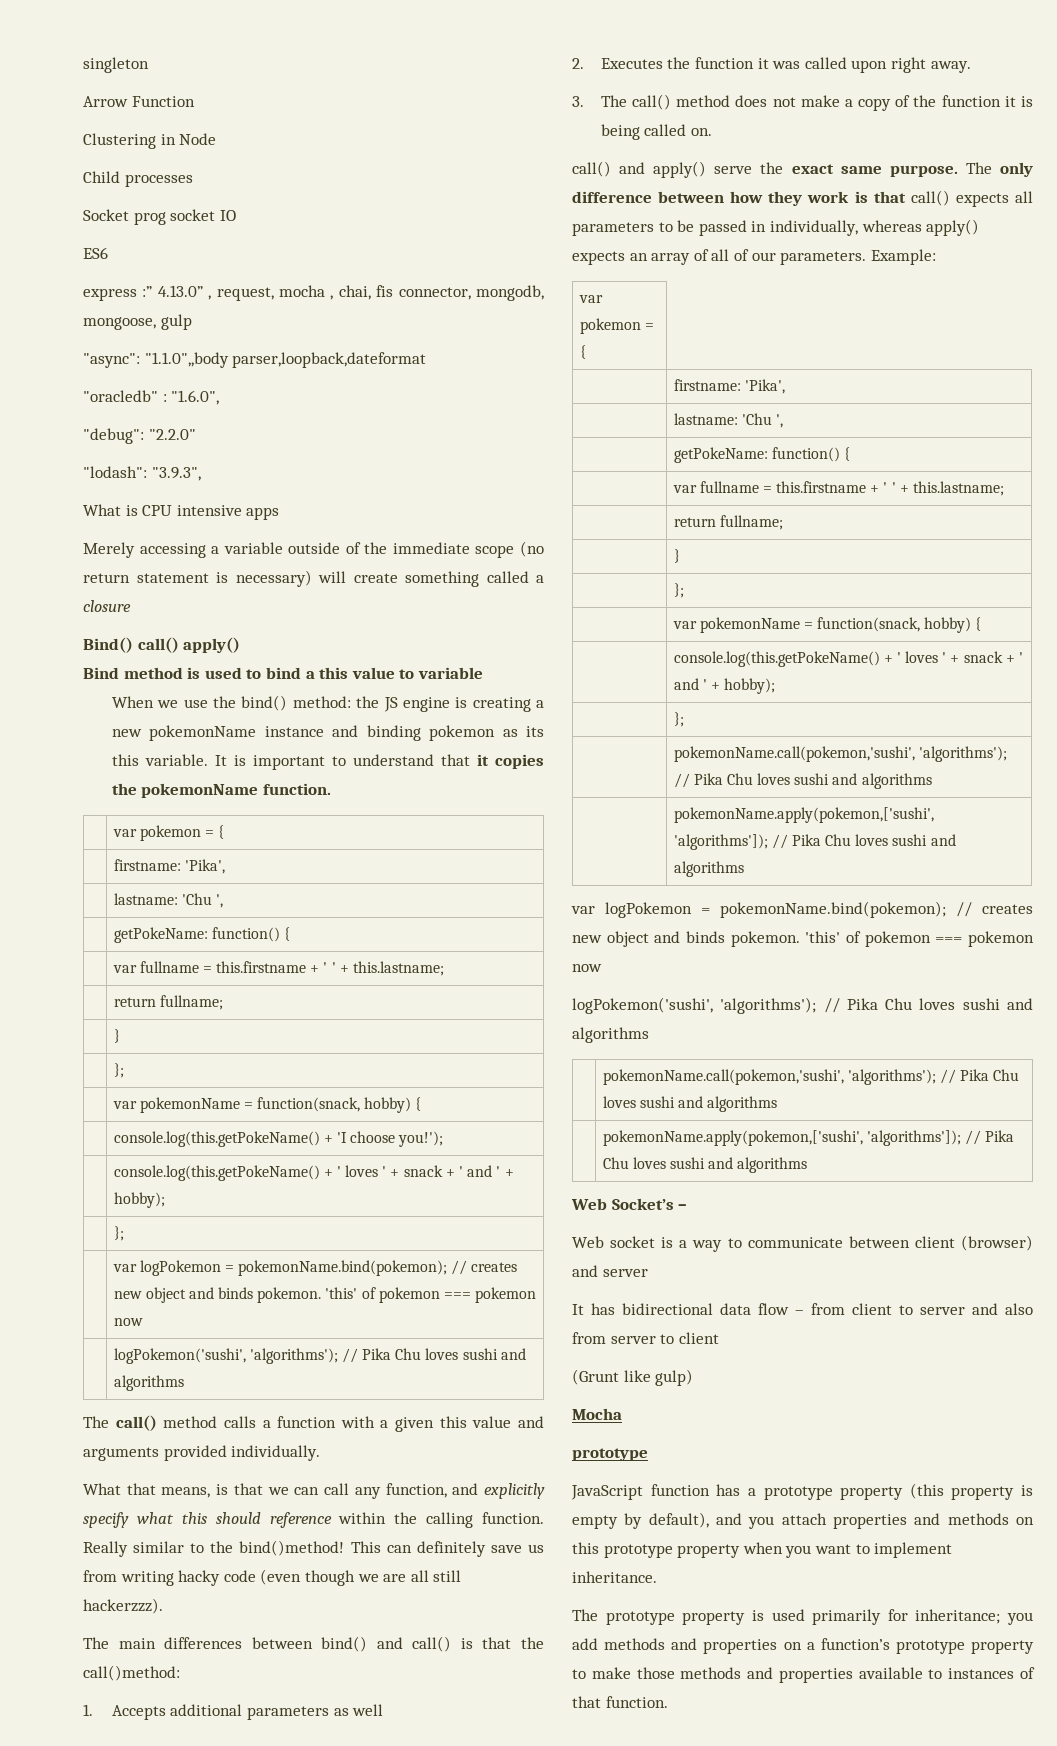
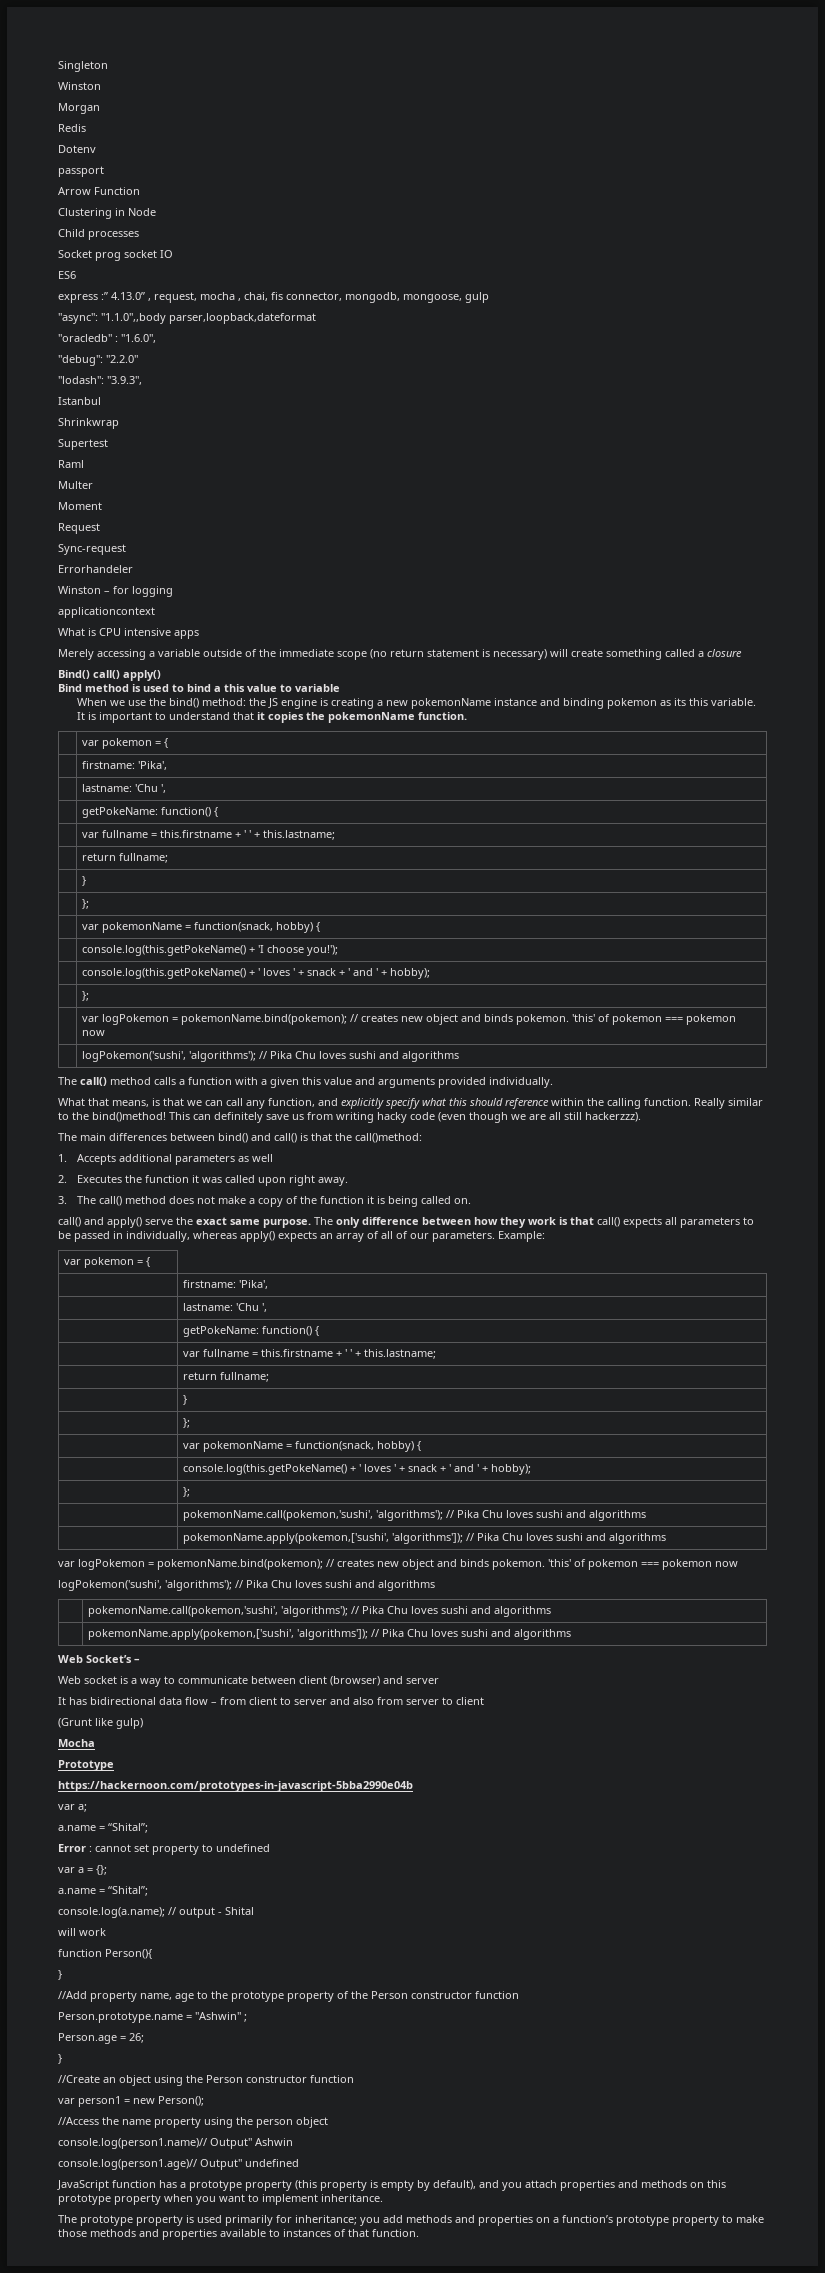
[83,57,149,73] singleton -> [58,61,108,72] [58,82,101,90] [58,103,100,114] [58,124,86,132] [58,145,96,153] [58,166,104,177] Singleton // Winston // Morgan // Redis // Dotenv // passport
(201, 474) none -> [58,397,101,405] [58,418,119,429] [58,439,108,450] [58,460,84,468] [58,481,93,489] [58,502,102,510] [58,523,100,534] [58,544,126,555] [58,565,133,573] [58,586,173,597] [58,607,155,618] // Istanbul // Shrinkwrap // Supertest // Raml // Multer // Moment // Request // Sync-request // Errorhandeler // Winston – for logging // applicationcontext
[572,1448,648,1461] prototype -> [58,1760,114,1771] [58,1781,413,1792] [58,1804,87,1812] [58,1823,148,1833] [58,1844,270,1855] [58,1865,107,1875] [58,1886,148,1896] [58,1907,254,1918] [58,1928,106,1936] [58,1949,152,1959] [58,1970,62,1980] [58,1991,519,2002] [58,2012,247,2023] [58,2033,144,2044] [58,2054,62,2064] [58,2075,354,2086] [58,2096,204,2107] [58,2117,328,2128] [58,2138,293,2149] [58,2159,299,2170] Prototype // https://hackernoon.com/prototypes-in-javascript-5bba2990e04b // var a; // a.name = “Shital”; // Error : cannot set property to undefined // var a = {}; // a.name = “Shital”; // console.log(a.name); // output - Shital // will work // function Person(){ // } // //Add property name, age to the prototype property of the Person constructor function // Person.prototype.name = "Ashwin" ; // Person.age = 26; // } // //Create an object using the Person constructor function // var person1 = new Person(); // //Access the name property using the person object // console.log(person1.name)// Output" Ashwin // console.log(person1.age)// Output" undefined

